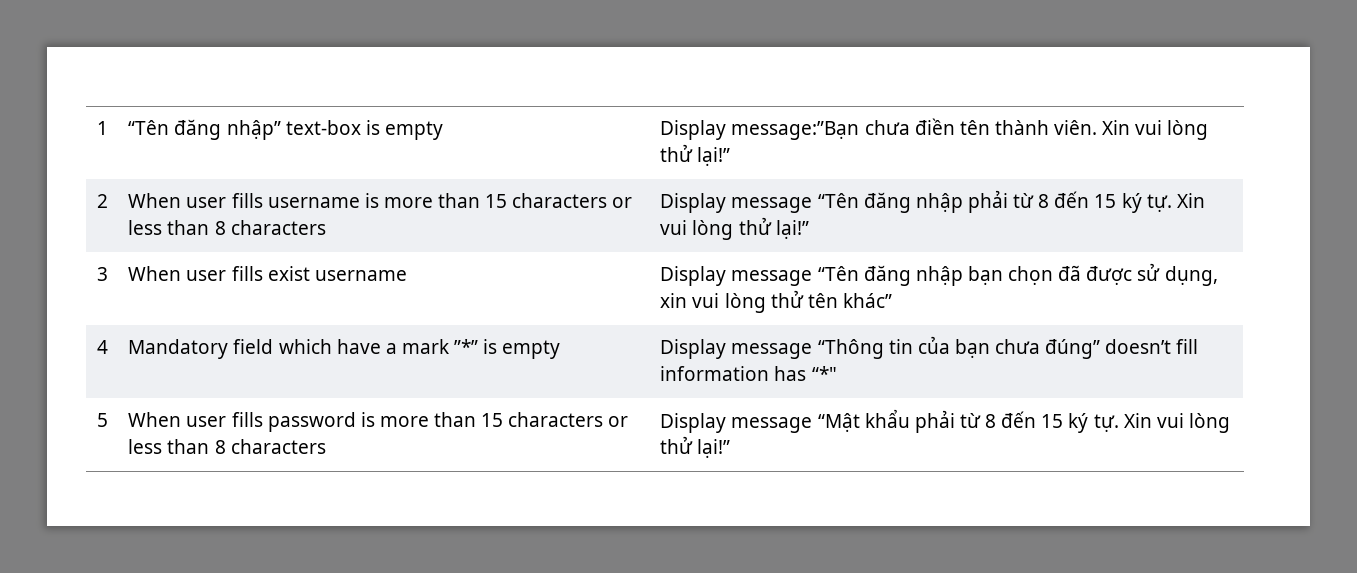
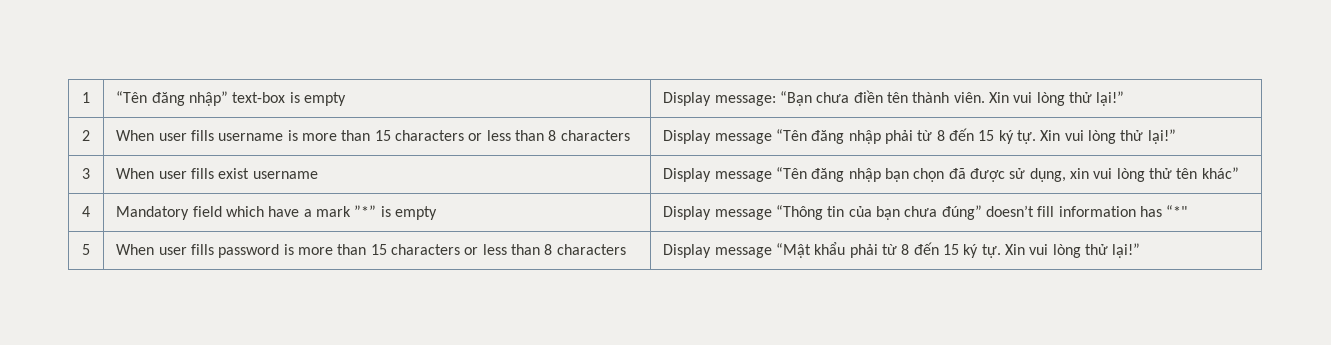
[731,121,860,140] message:”Bạn -> [714,91,813,106] message: “Bạn

